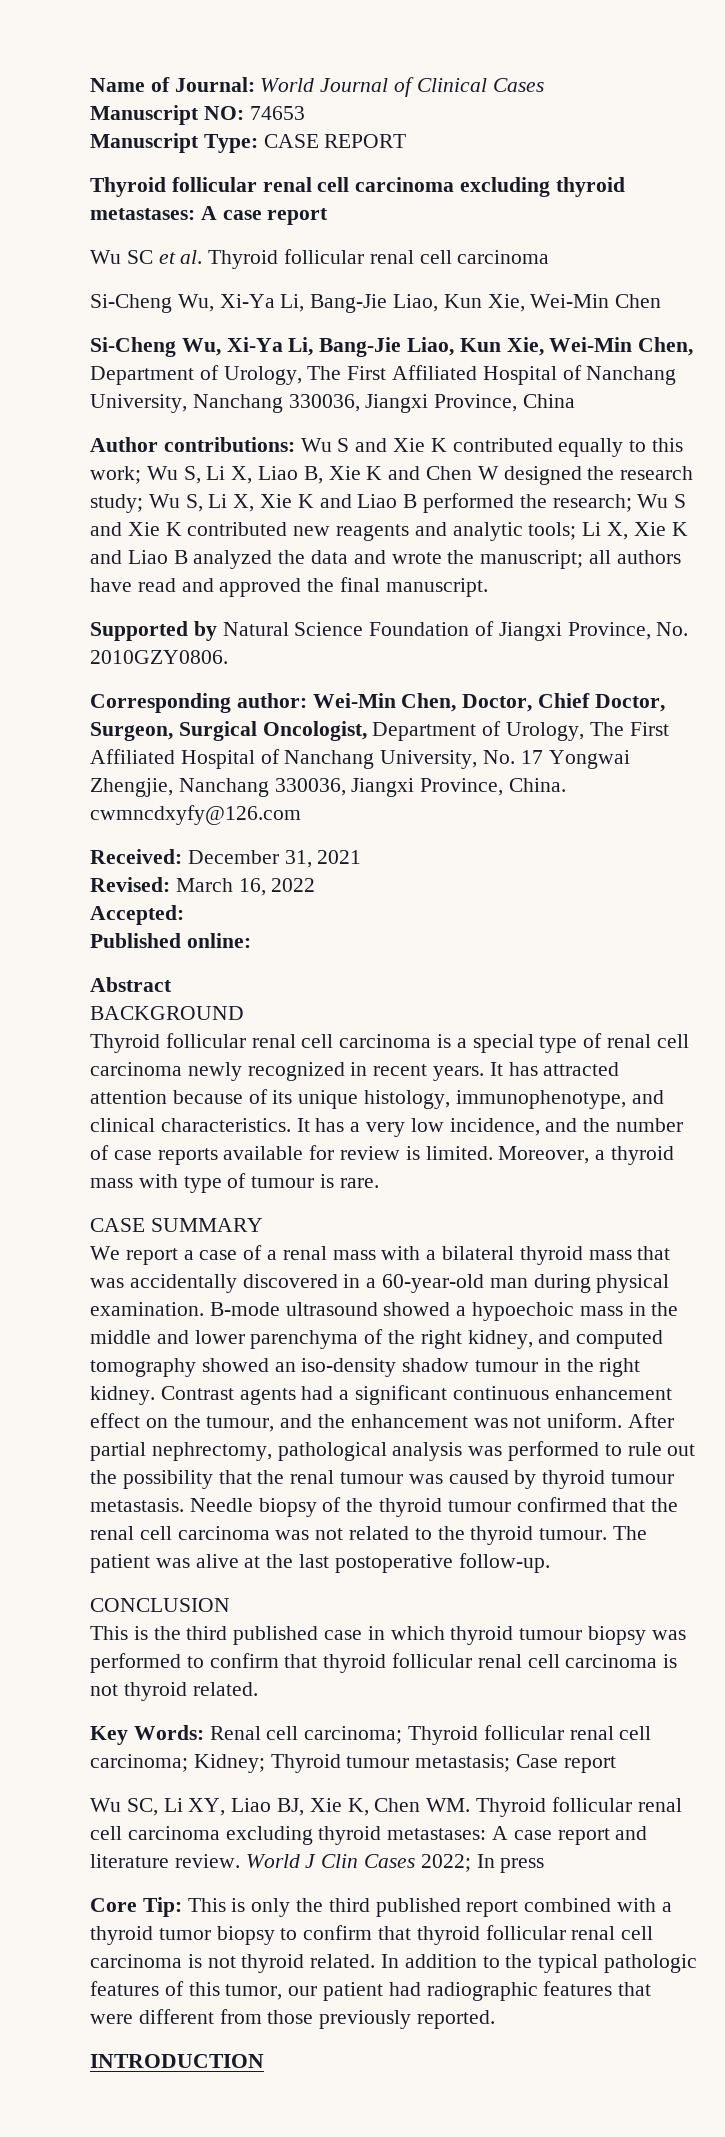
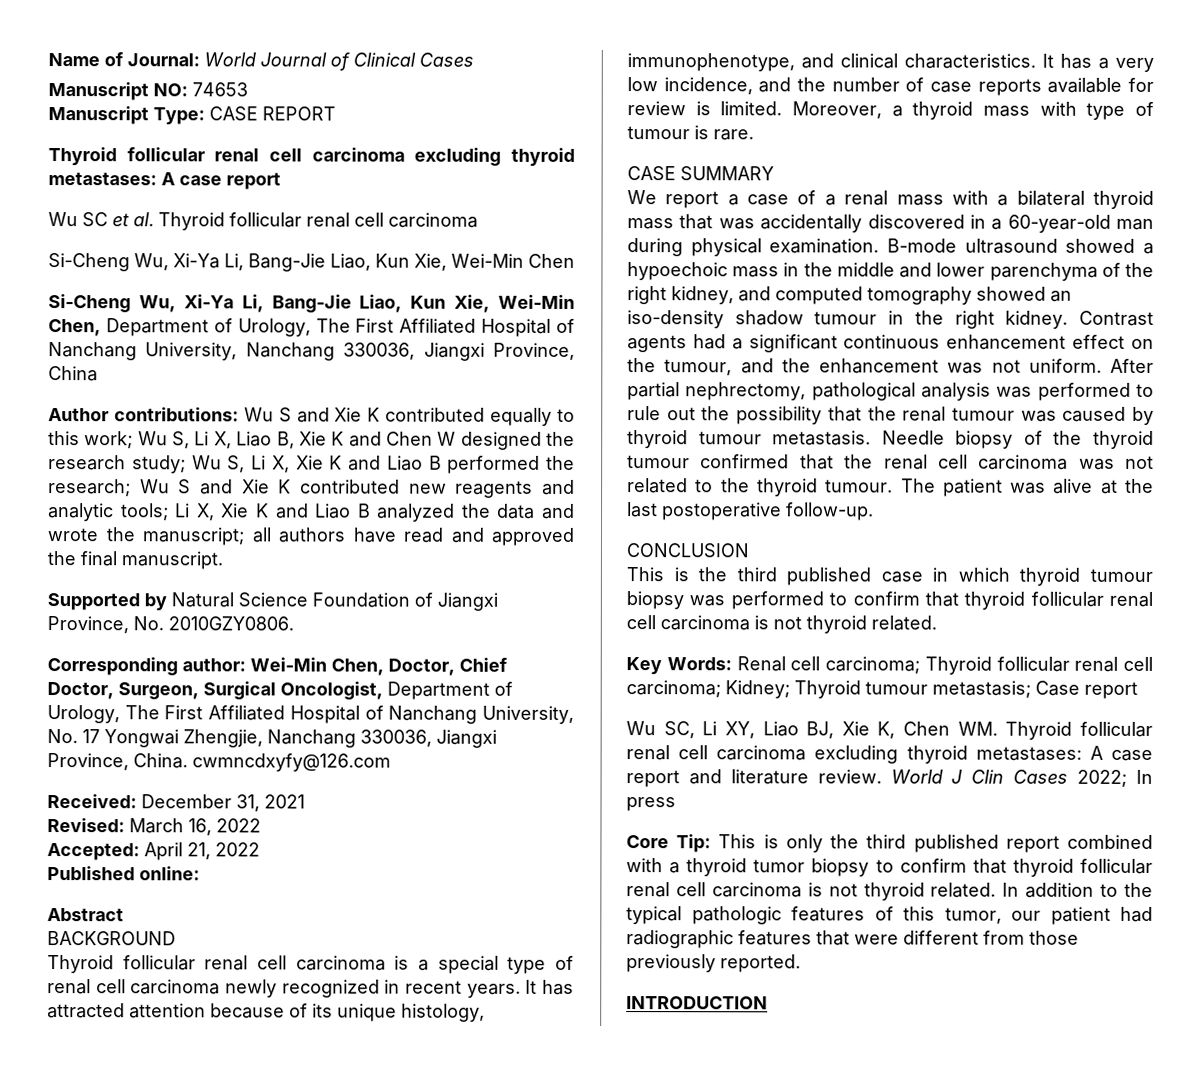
(184, 915) none -> [144,842,260,861] April 21, 2022

